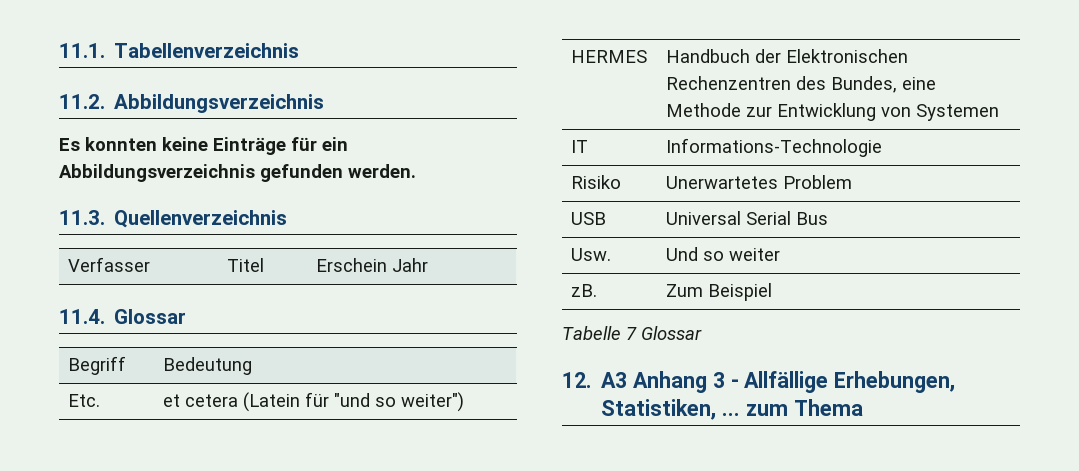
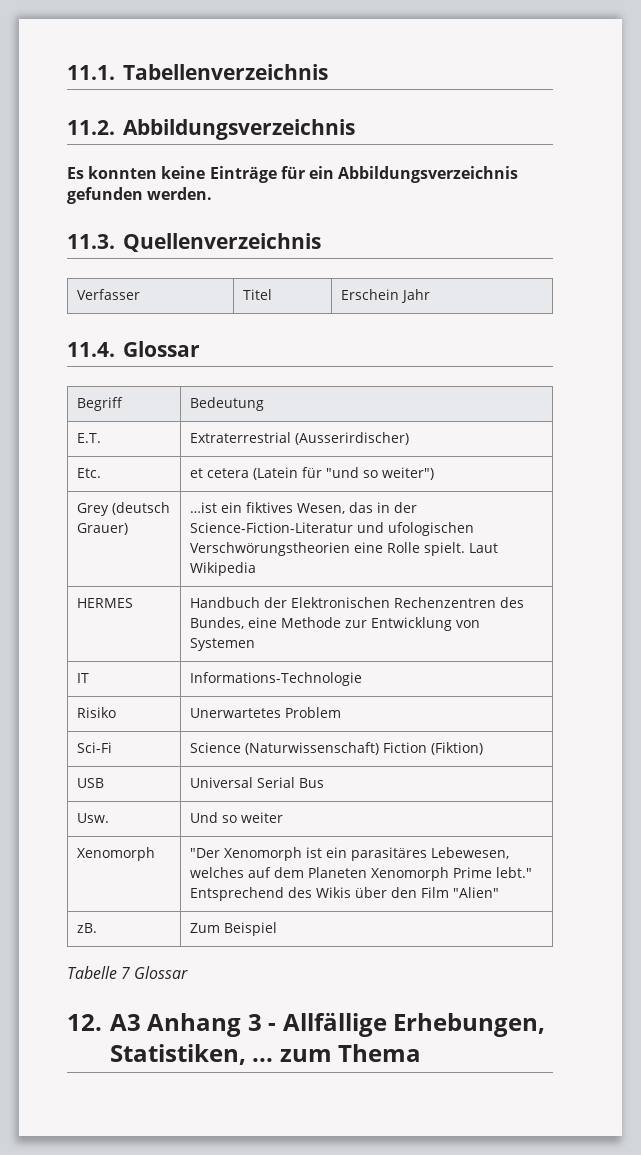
(253, 366) none -> [76,433,101,443] [189,432,409,445] // E.T. | Extraterrestrial (Ausserirdischer)
(465, 402) none -> [76,502,170,516] [76,523,128,535] [189,502,417,514] [189,522,474,536] [189,542,498,556] [189,562,256,576] // Grey (deutsch Grauer) | …ist ein fiktives Wesen, das in der Science-Fiction-Literatur und ufologischen Verschwörungstheorien eine Rolle spielt. Laut Wikipedia
(853, 182) none -> [76,742,112,753] [189,742,483,755] // Sci-Fi | Science (Naturwissenschaft) Fiction (Fiktion)
(781, 254) none -> [76,847,155,861] [189,847,509,861] [189,867,532,881] [189,887,499,901] // Xenomorph | "Der Xenomorph ist ein parasitäres Lebewesen, welches auf dem Planeten Xenomorph Prime lebt." Entsprechend des Wikis über den Film "Alien"

